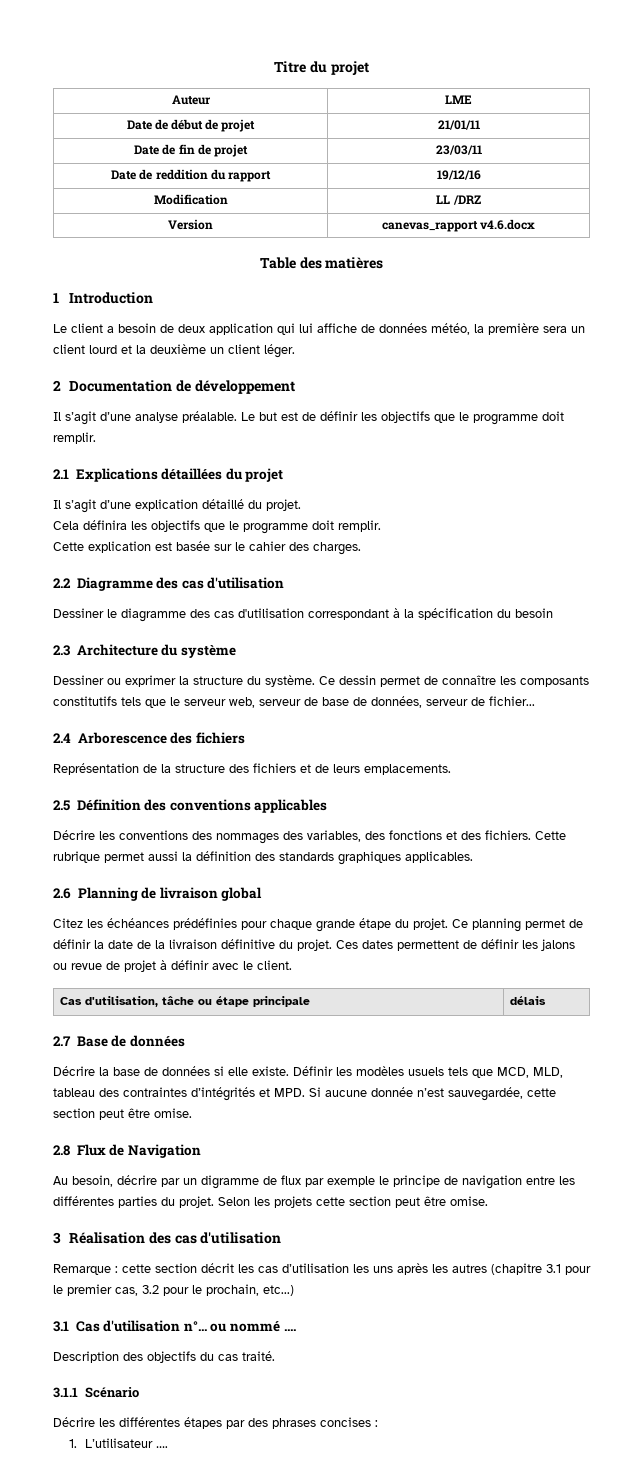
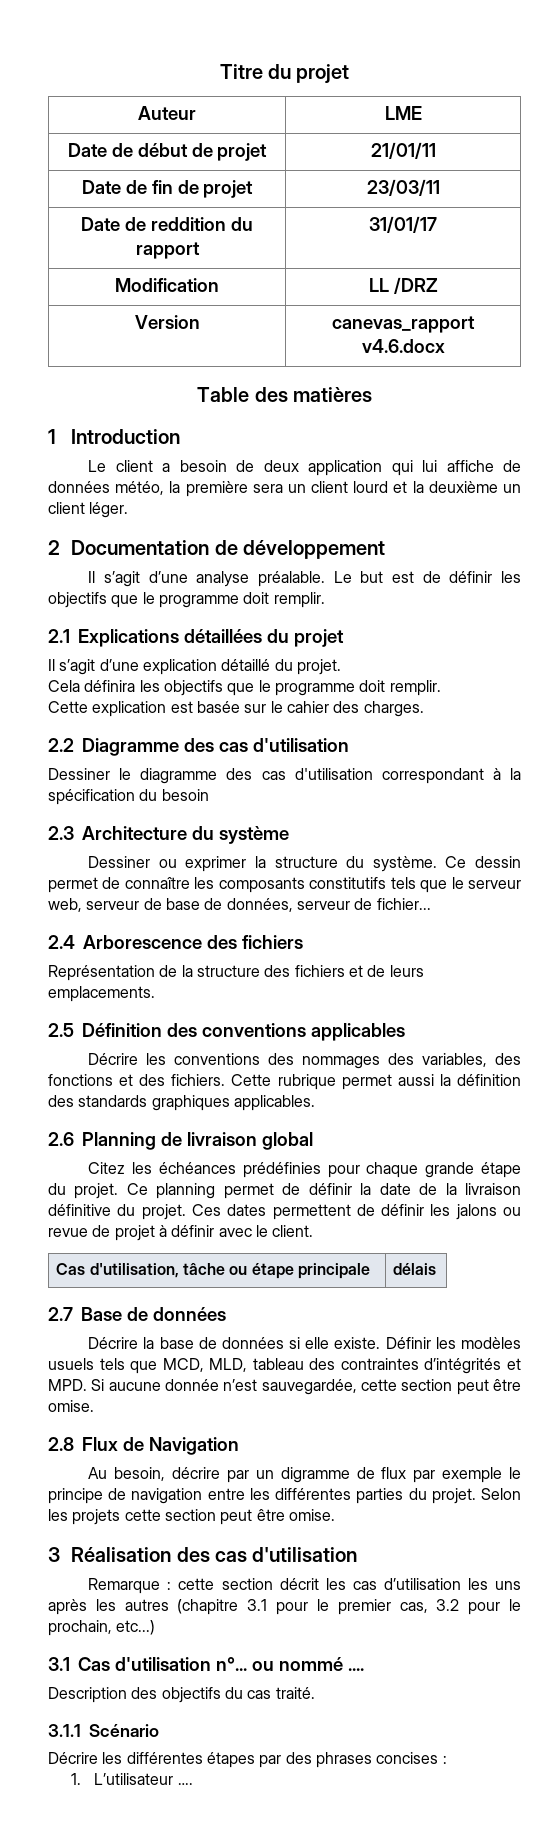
[436,170,481,180] 19/12/16 -> [369,216,437,233] 31/01/17

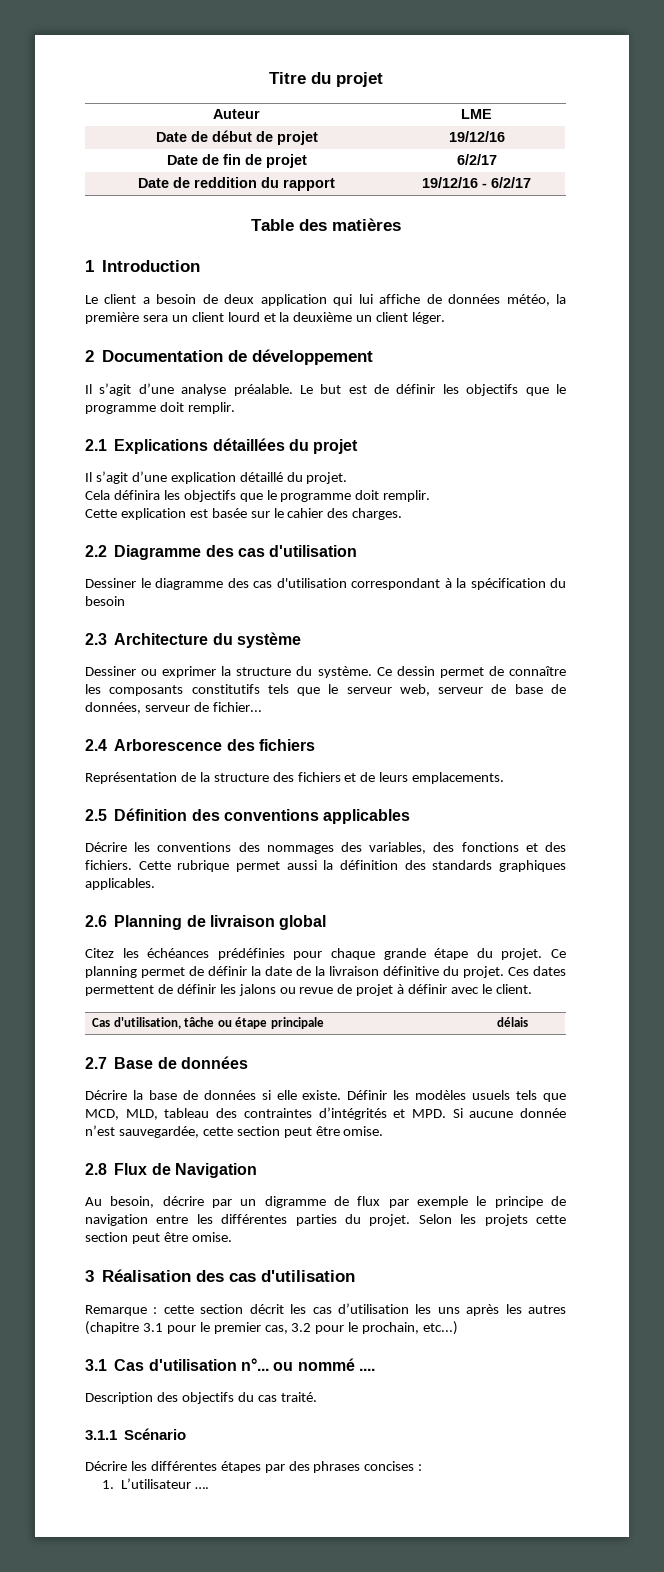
[370,142,436,159] 21/01/11 -> [448,131,505,142] 19/12/16
[366,179,440,196] 23/03/11 -> [456,154,497,165] 6/2/17
[369,216,437,233] [115,278,219,292] [368,277,438,294] [134,315,200,329] [332,316,475,333] [361,339,445,353] 31/01/17 // Modification | LL /DRZ // Version | canevas_rapport v4.6.docx -> [422,177,531,188] 19/12/16 - 6/2/17

